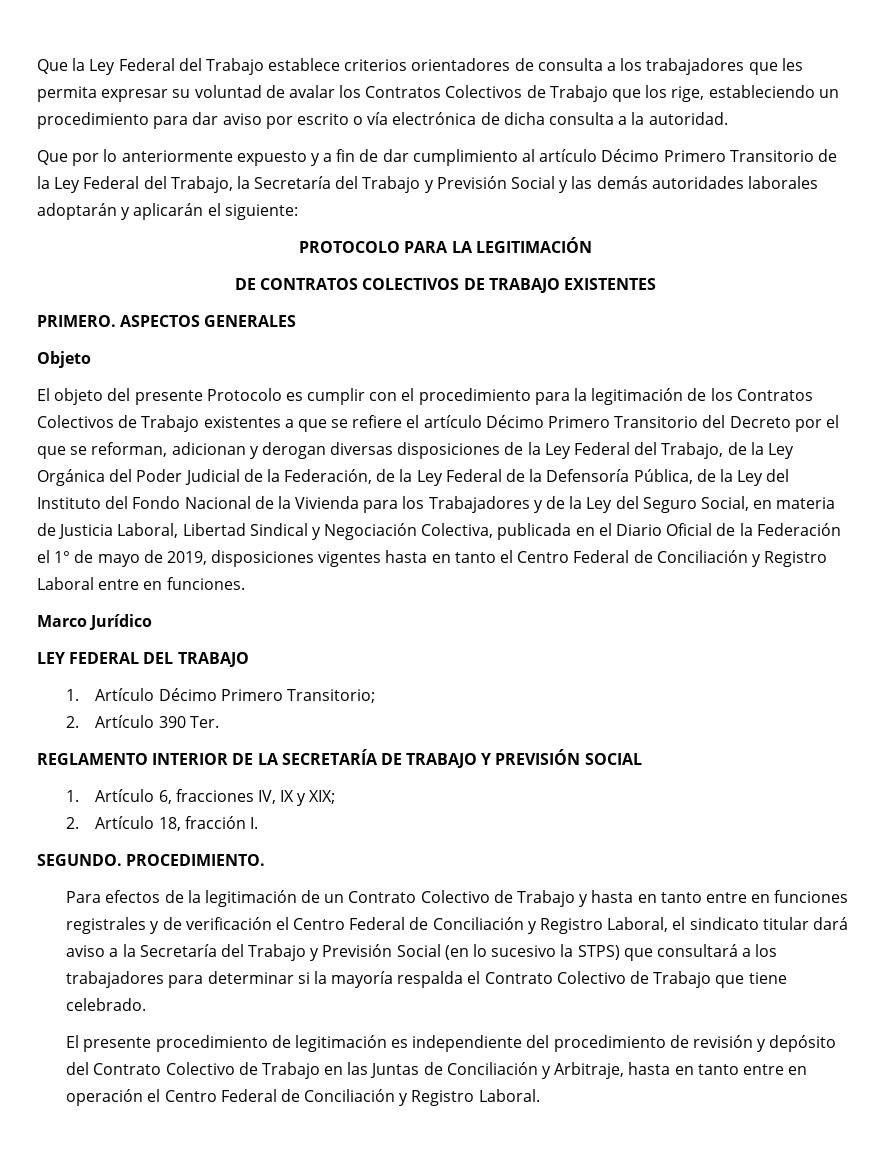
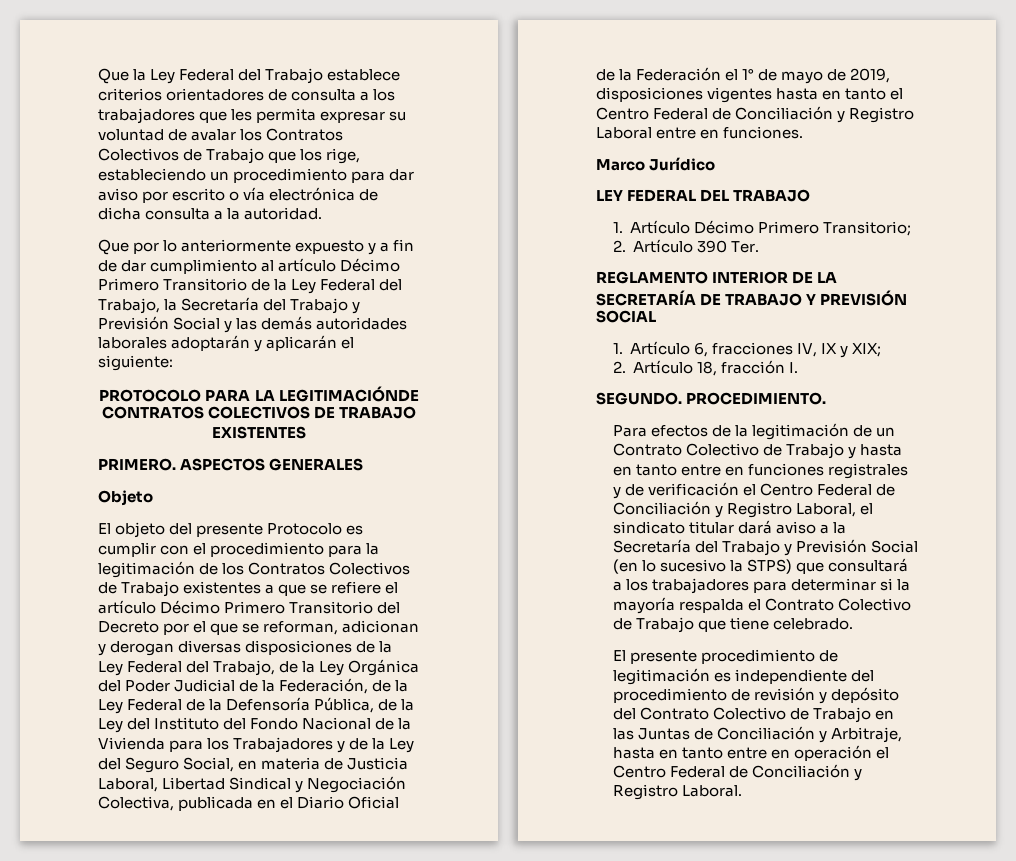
[475,237,592,253] [235,278,257,290] LEGITIMACIÓN // DE -> [278,386,419,402] LEGITIMACIÓNDE

